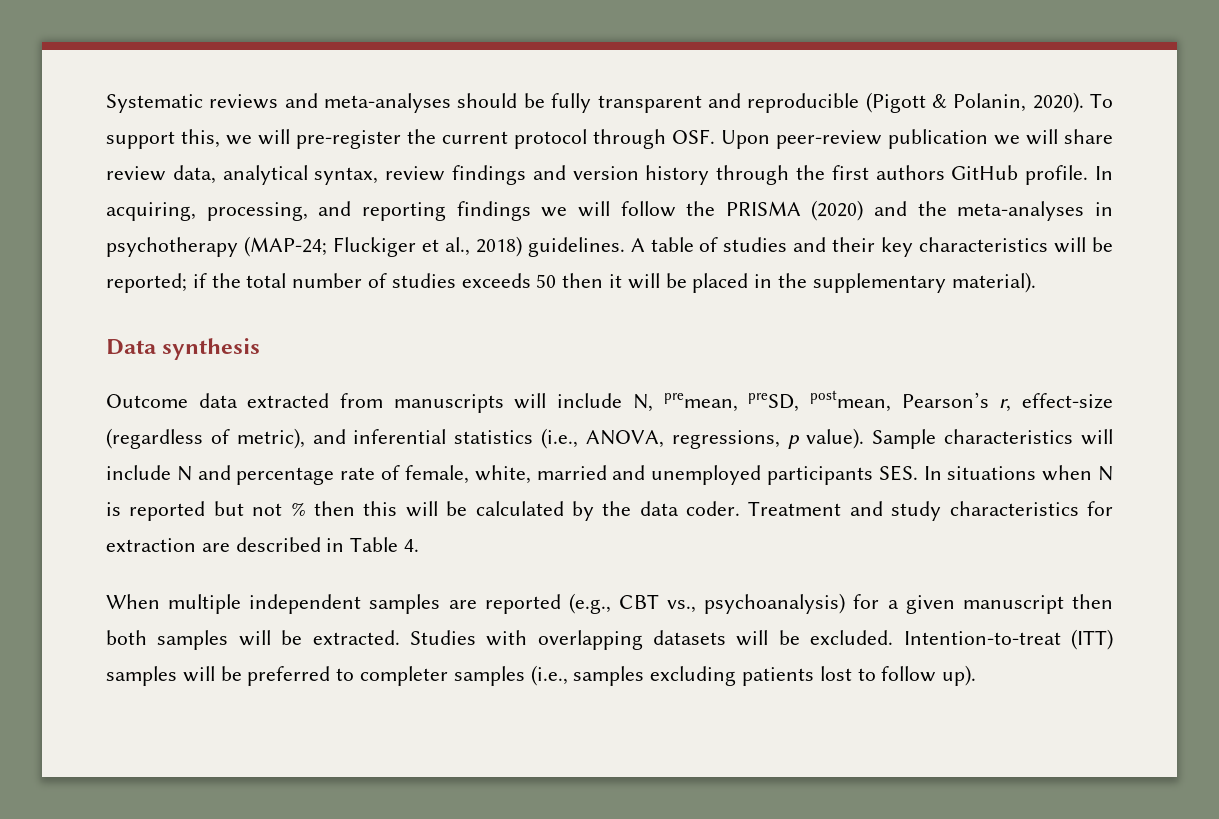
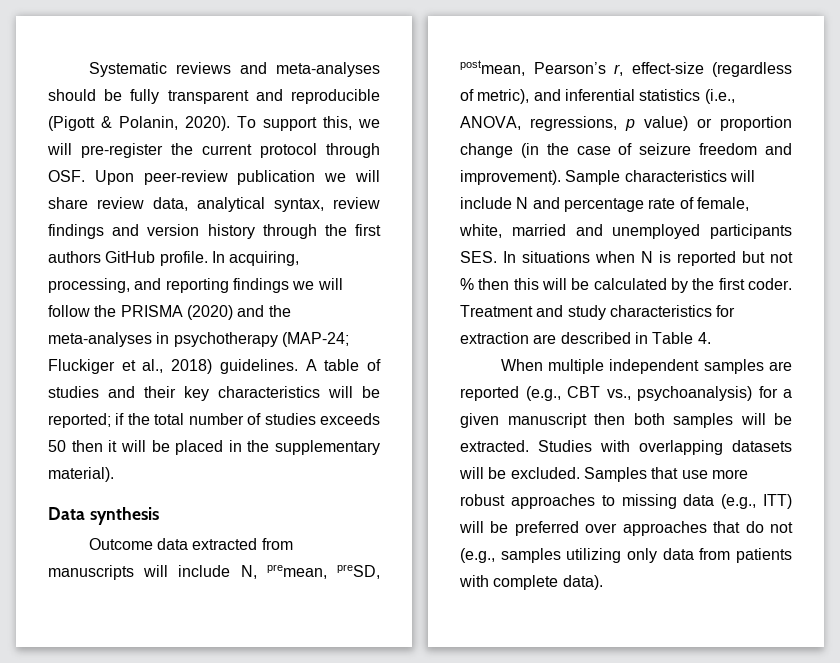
[806,428,865,449] value). -> [644,116,792,131] [460,143,792,158] [460,170,561,185] value) or proportion change (in the case of seizure freedom and improvement).
[639,501,679,516] data -> [718,278,745,290] first
[903,629,1113,650] [106,665,977,686] Intention-to-treat (ITT) samples will be preferred to completer samples (i.e., samples excluding patients lost to follow up). -> [583,467,748,482] [460,494,792,509] [459,521,793,536] [460,548,792,563] [459,575,603,590] Samples that use more robust approaches to missing data (e.g., ITT) will be preferred over approaches that do not (e.g., samples utilizing only data from patients with complete data).

